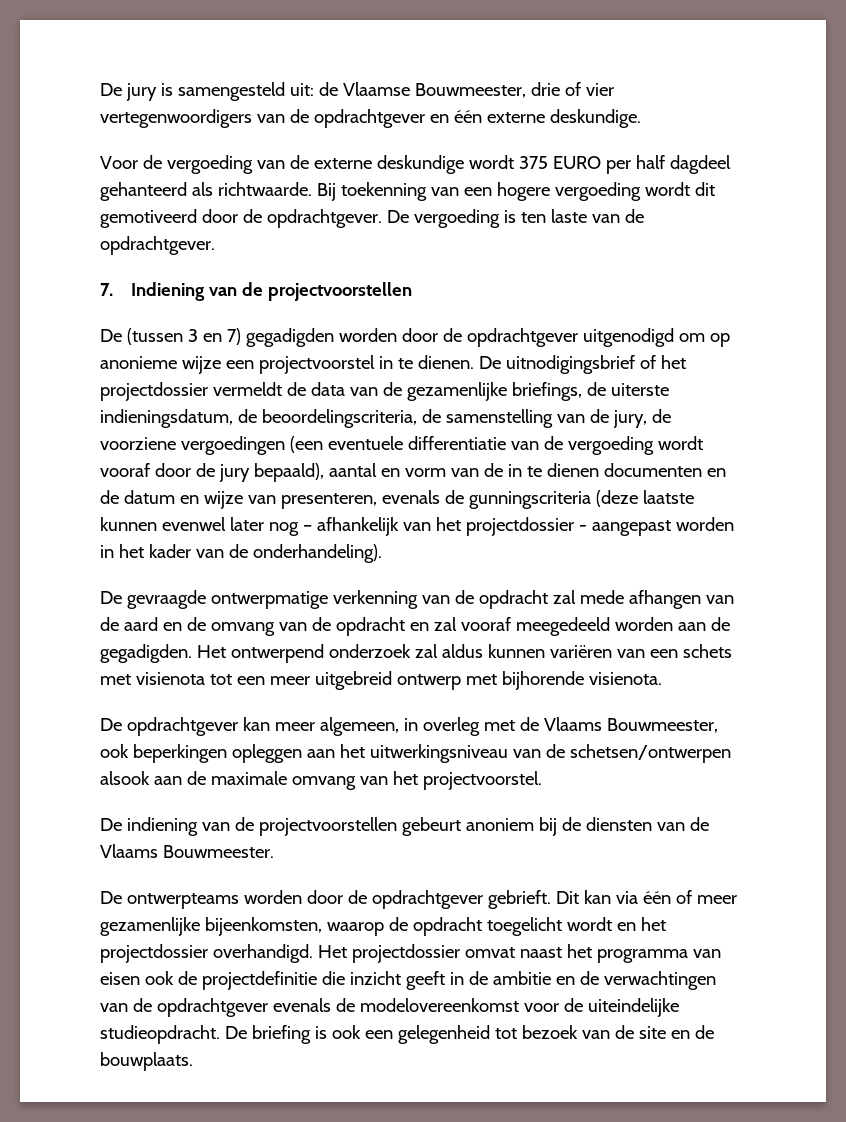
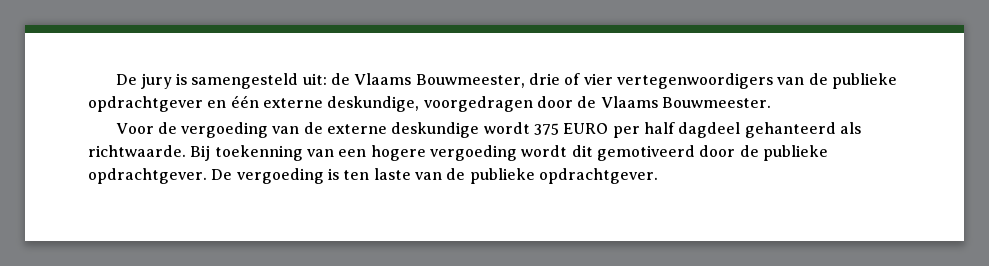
[342,82,410,96] Vlaamse -> [354,73,412,85] Vlaams
(309, 116) none -> [831,73,897,89] publieke
[549,109,641,128] deskundige. -> [327,96,771,112] deskundige, voorgedragen door de Vlaams Bouwmeester.
(262, 216) none -> [762,145,828,161] publieke
[100,236,215,255] [100,282,413,301] [100,328,730,347] [100,355,686,374] [100,382,669,401] [100,409,671,428] [100,436,703,455] [100,463,726,482] [100,490,694,509] [100,517,734,536] [100,544,382,563] [100,590,734,609] [100,617,730,636] [100,644,732,663] [100,671,662,690] [100,717,718,736] [100,744,731,763] [100,771,542,790] [100,817,709,836] [100,844,274,858] [100,890,737,909] [100,917,666,936] [100,944,721,963] [100,971,716,990] [100,998,679,1017] [100,1025,714,1044] [100,1052,193,1071] opdrachtgever. // 7. Indiening van de projectvoorstellen // De (tussen 3 en 7) gegadigden worden door de opdrachtgever uitgenodigd om op anonieme wijze een projectvoorstel in te dienen. De uitnodigingsbrief of het projectdossier vermeldt de data van de gezamenlijke briefings, de uiterste indieningsdatum, de beoordelingscriteria, de samenstelling van de jury, de voorziene vergoedingen (een eventuele differentiatie van de vergoeding wordt vooraf door de jury bepaald), aantal en vorm van de in te dienen documenten en de datum en wijze van presenteren, evenals de gunningscriteria (deze laatste kunnen evenwel later nog – afhankelijk van het projectdossier - aangepast worden in het kader van de onderhandeling). // De gevraagde ontwerpmatige verkenning van de opdracht zal mede afhangen van de aard en de omvang van de opdracht en zal vooraf meegedeeld worden aan de gegadigden. Het ontwerpend onderzoek zal aldus kunnen variëren van een schets met visienota tot een meer uitgebreid ontwerp met bijhorende visienota. // De opdrachtgever kan meer algemeen, in overleg met de Vlaams Bouwmeester, ook beperkingen opleggen aan het uitwerkingsniveau van de schetsen/ontwerpen alsook aan de maximale omvang van het projectvoorstel. // De indiening van de projectvoorstellen gebeurt anoniem bij de diensten van de Vlaams Bouwmeester. // De ontwerpteams worden door de opdrachtgever gebrieft. Dit kan via één of meer gezamenlijke bijeenkomsten, waarop de opdracht toegelicht wordt en het projectdossier overhandigd. Het projectdossier omvat naast het programma van eisen ook de projectdefinitie die inzicht geeft in de ambitie en de verwachtingen van de opdrachtgever evenals de modelovereenkomst voor de uiteindelijke studieopdracht. De briefing is ook een gelegenheid tot bezoek van de site en de bouwplaats. -> [469,168,658,184] publieke opdrachtgever.

